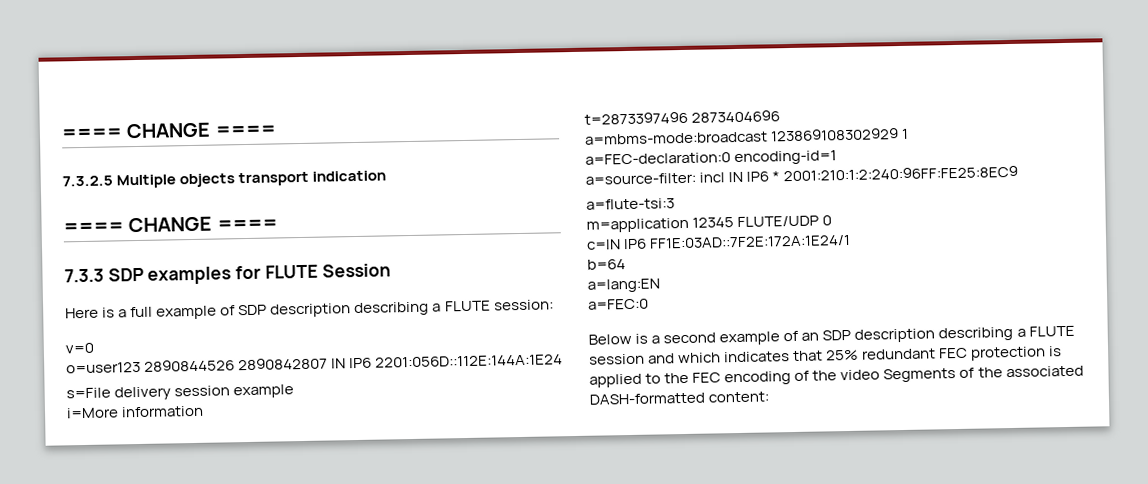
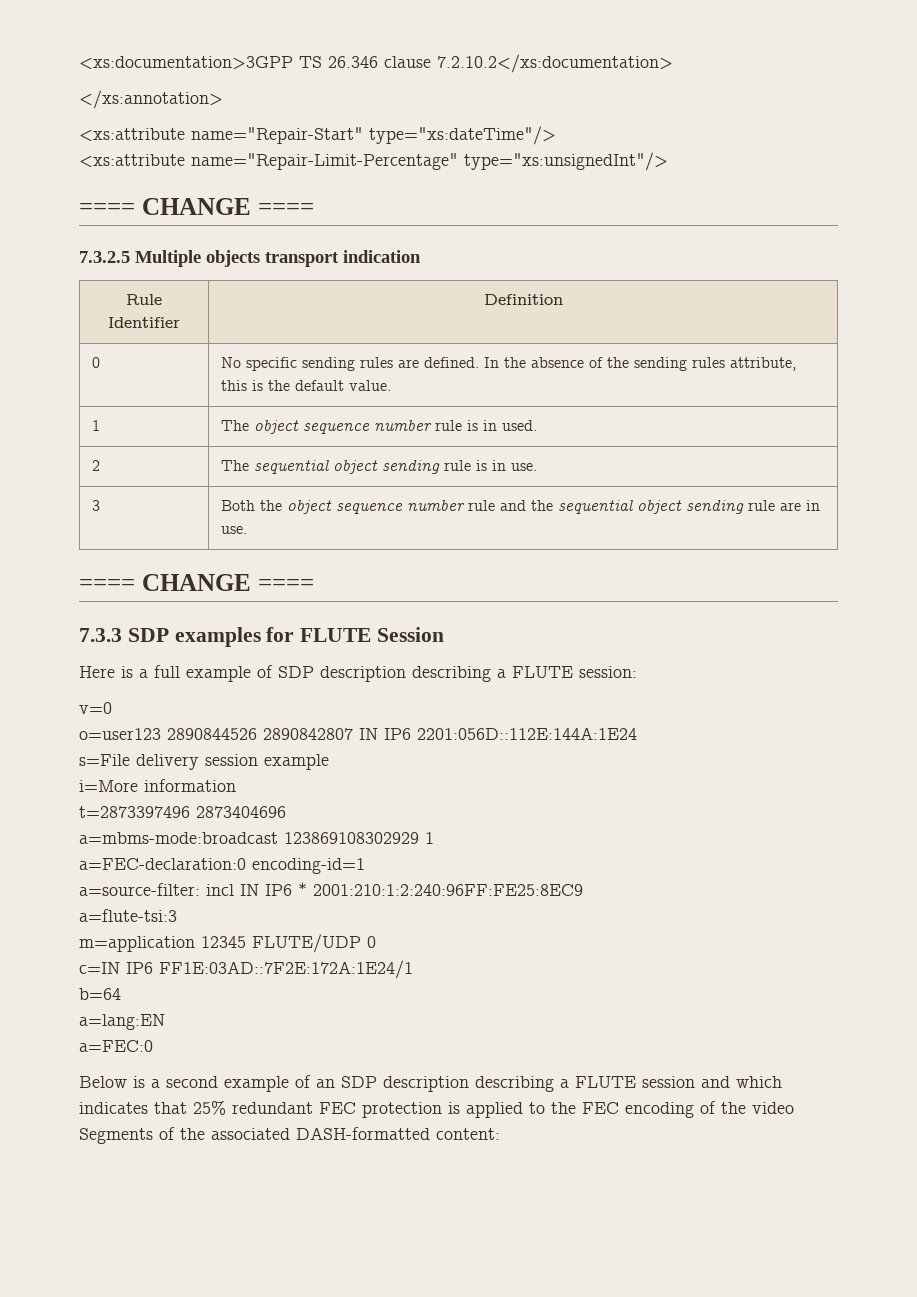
(61, 134) none -> [79,54,673,73] [79,90,223,109] [79,126,556,145] [79,152,668,171] <xs:documentation>3GPP TS 26.346 clause 7.2.10.2</xs:documentation> // </xs:annotation> // <xs:attribute name="Repair-Start" type="xs:dateTime"/> // <xs:attribute name="Repair-Limit-Percentage" type="xs:unsignedInt"/> //
(387, 176) none -> [126,294,162,305] [108,317,180,328] [483,294,563,305] [91,357,100,368] [220,357,796,371] [220,380,391,391] [91,420,100,431] [220,420,537,434] [91,460,100,471] [220,460,537,474] [91,500,100,511] [220,500,820,514] [220,526,247,534] // Rule Identifier | Definition // 0 | No specific sending rules are defined. In the absence of the sending rules attribute, this is the default value. // 1 | The object sequence number rule is in used. // 2 | The sequential object sending rule is in use. // 3 | Both the object sequence number rule and the sequential object sending rule are in use.

